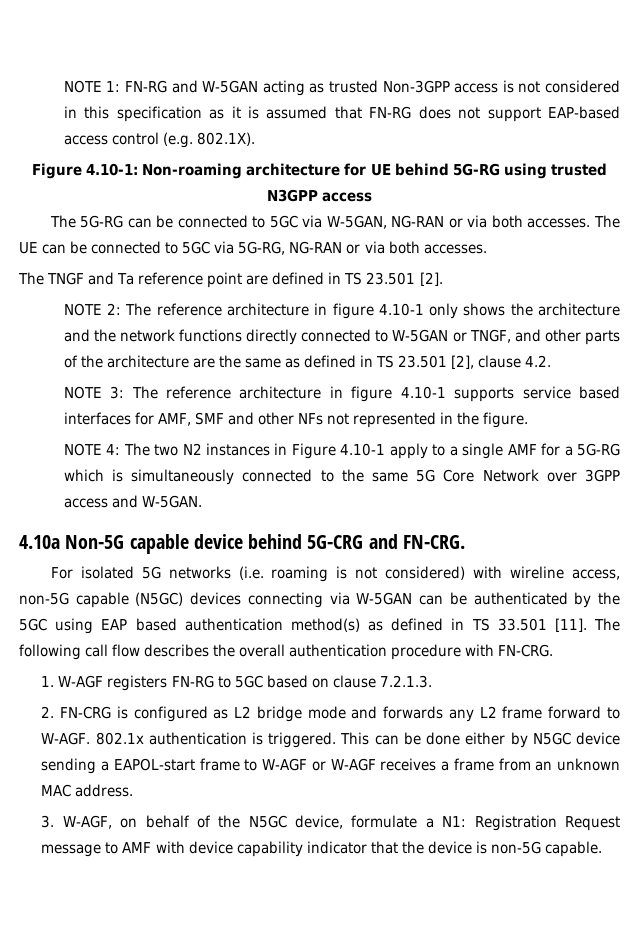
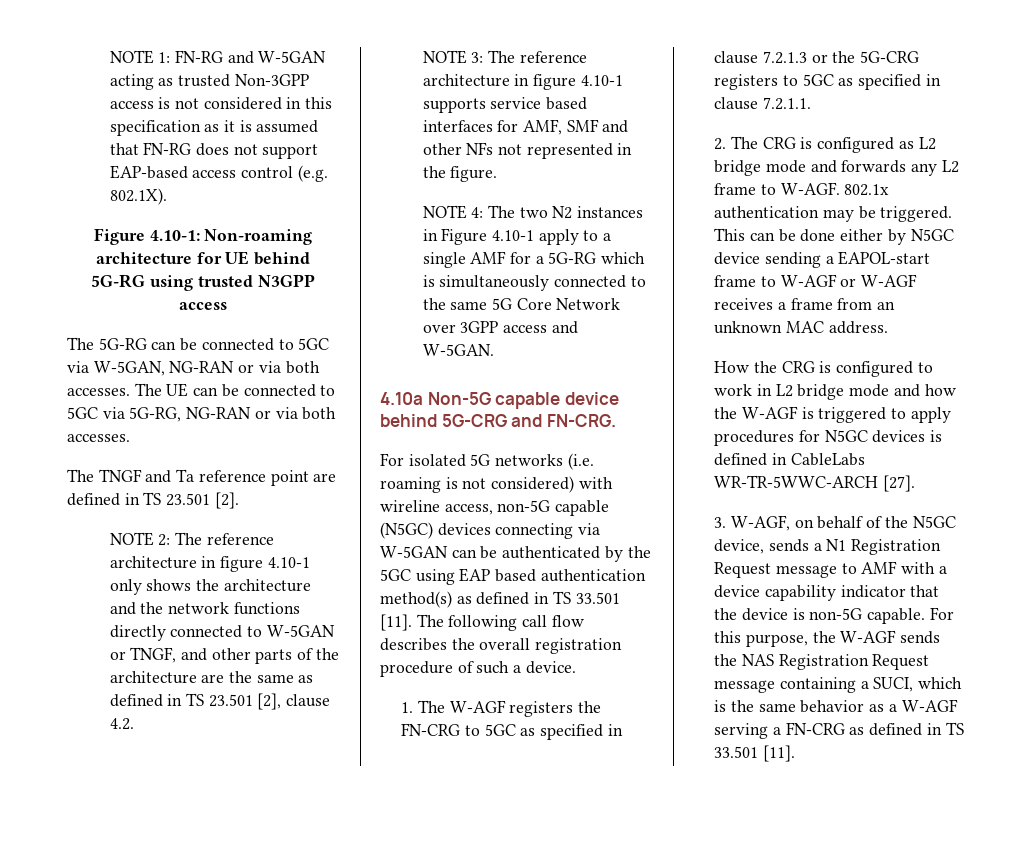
[289,644,554,660] authentication procedure with FN-CRG. -> [535,638,623,654] [380,661,576,677] registration procedure of such a device.
(55, 681) none -> [417,700,445,713] The
[171,675,432,688] FN-RG to 5GC based on clause 7.2.1.3. -> [578,701,602,713] [401,723,623,740] [714,51,920,64] [714,74,941,90] [714,97,811,110] the FN-CRG to 5GC as specified in clause 7.2.1.3 or the 5G-CRG registers to 5GC as specified in clause 7.2.1.1.
[60,706,112,719] FN-CRG -> [730,136,796,149] The CRG
[548,706,602,719] forward -> (757, 189) none
[252,732,264,745] is -> [822,206,876,222] may be
(134, 790) none -> [714,361,933,377] [714,384,956,400] [714,406,951,423] [714,430,943,446] [714,453,865,466] [714,475,915,492] // How the CRG is configured to work in L2 bridge mode and how the W-AGF is triggered to apply procedures for N5GC devices is defined in CableLabs WR-TR-5WWC-ARCH [27].
[351,815,467,828] formulate a N1: -> [768,539,847,552] sends a N1
(185, 847) none -> [938,566,947,574] a
(602, 849) none -> [929,607,954,620] [714,630,941,647] [714,654,930,670] [714,677,963,693] [714,699,958,713] [714,722,964,739] [714,745,795,762] For this purpose, the W-AGF sends the NAS Registration Request message containing a SUCI, which is the same behavior as a W-AGF serving a FN-CRG as defined in TS 33.501 [11].

